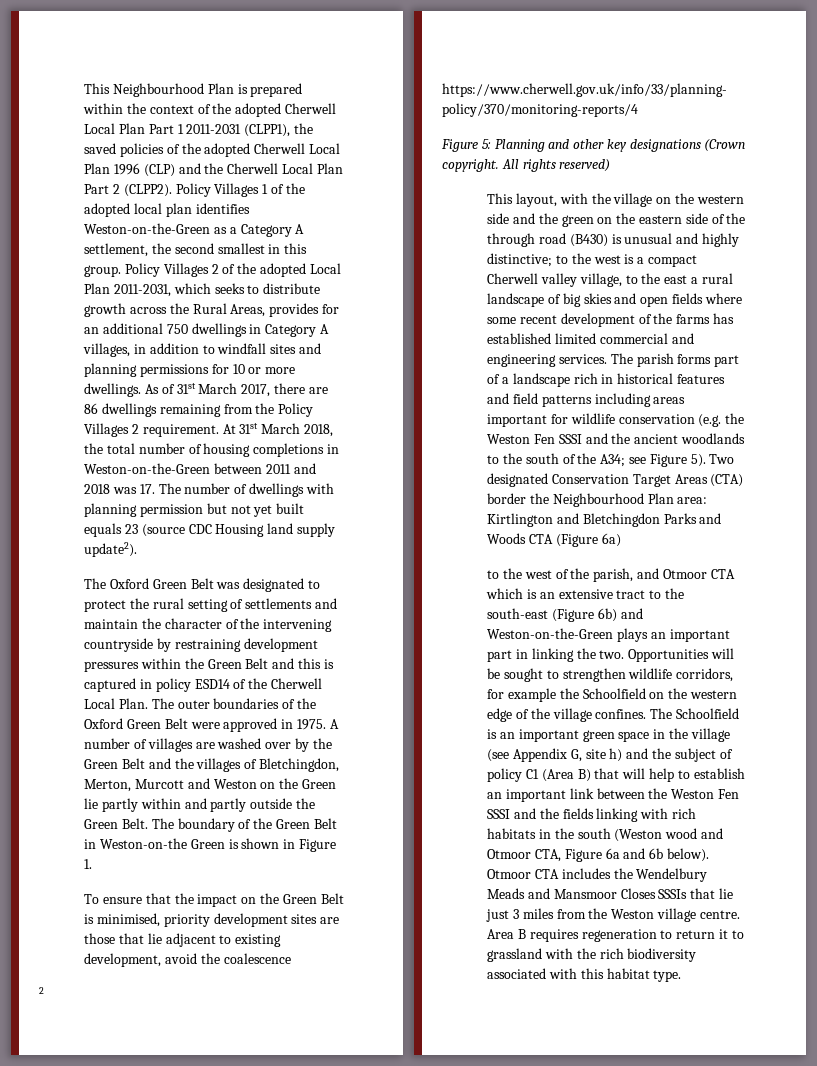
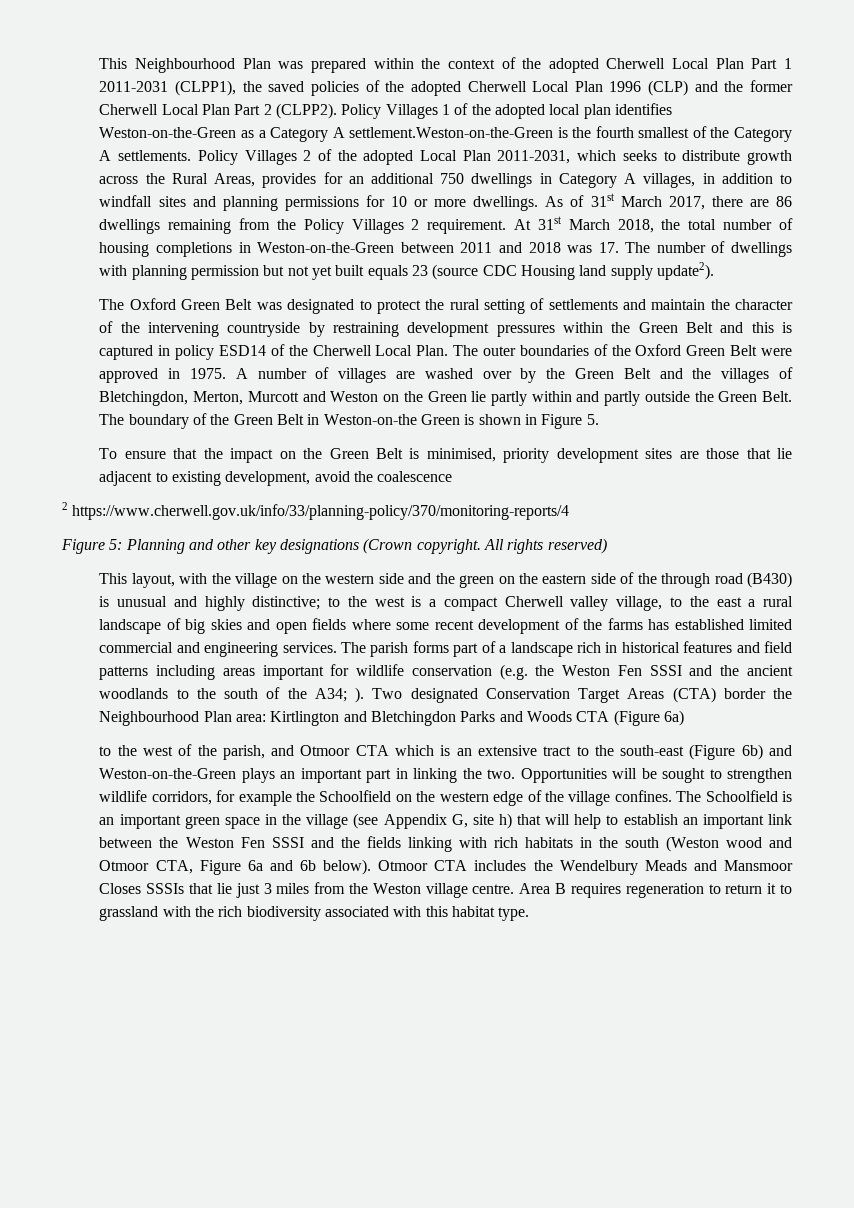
[237,84,248,94] is -> [278,61,304,69] was
(224, 168) none -> [750,80,793,92] former
[84,243,308,257] [84,265,122,277] settlement, the second smallest in this group. -> [349,126,793,142] [99,150,192,161] settlement.Weston-on-the-Green is the fourth smallest of the Category A settlements.
[84,859,93,869] 1. -> [586,414,599,425] 5.
[629,454,706,467] see Figure 5). -> [355,687,365,703] ).
[626,748,733,762] [487,768,591,782] and the subject of policy C1 (Area B) -> (512, 821) none

